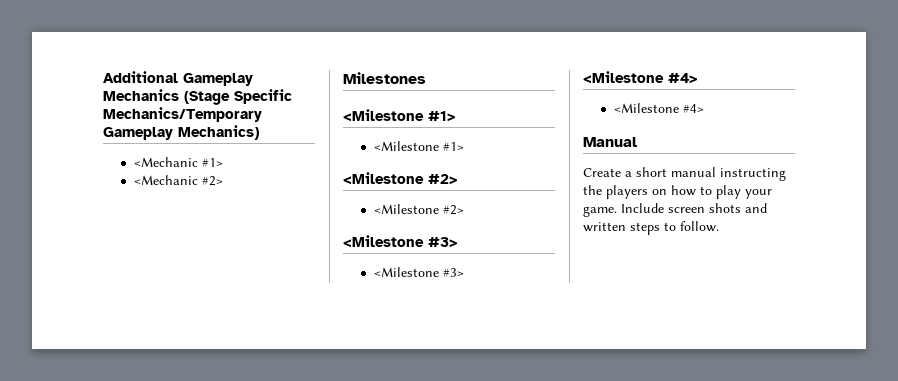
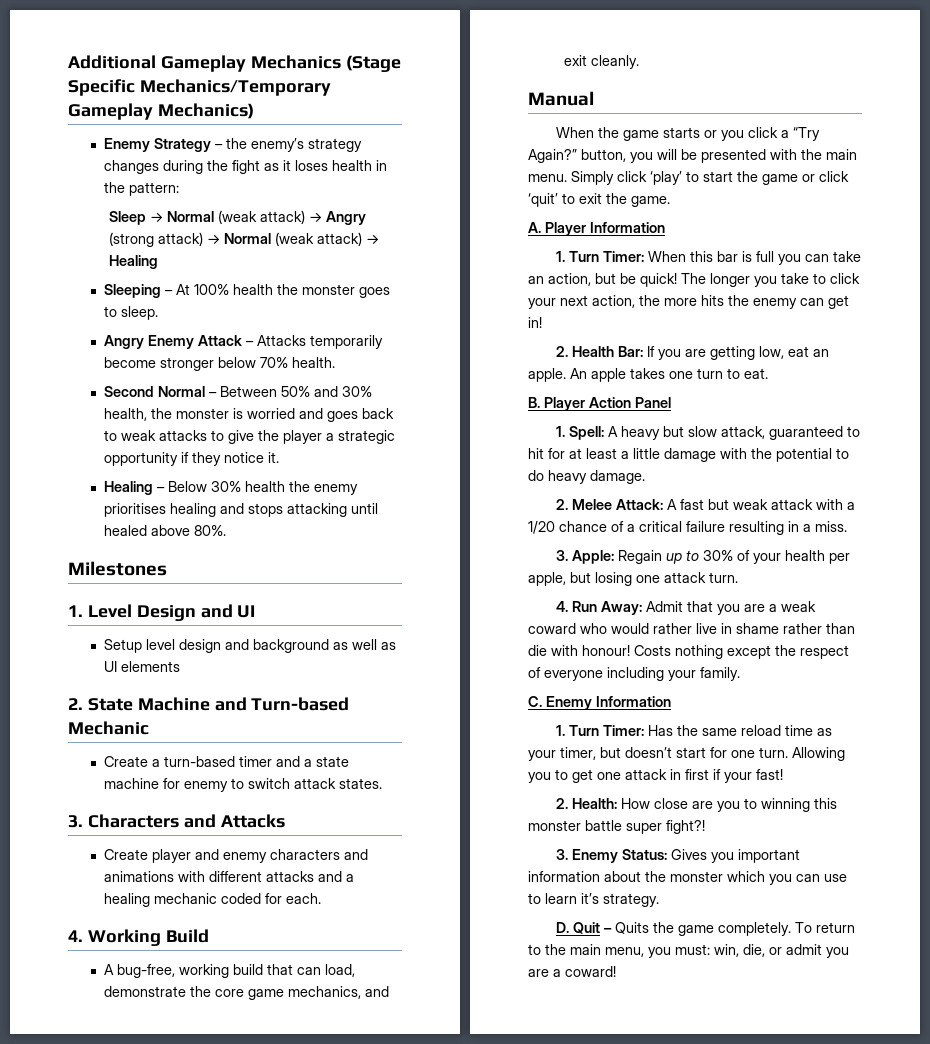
[133,157,223,167] [133,175,223,186] [343,72,426,84] [343,109,456,122] [373,141,464,151] [343,172,458,185] [373,204,464,215] [343,235,458,248] [373,267,464,277] [583,71,698,84] [613,103,704,113] [583,137,637,147] [583,167,786,181] [583,185,772,199] [583,203,767,217] [583,221,719,235] <Mechanic #1> // <Mechanic #2> // Milestones // <Milestone #1> // <Milestone #1> // <Milestone #2> // <Milestone #2> // <Milestone #3> // <Milestone #3> // <Milestone #4> // <Milestone #4> // Manual // Create a short manual instructing the players on how to play your game. Include screen shots and written steps to follow. -> [104,138,363,152] [104,160,388,174] [104,182,180,196] [108,210,366,225] [108,232,379,247] [108,255,158,269] [104,284,391,298] [104,306,159,320] [104,335,384,349] [104,357,336,371] [104,386,373,397] [104,408,395,422] [104,430,396,444] [104,452,280,466] [104,481,359,495] [104,503,379,517] [104,525,227,536] [68,561,167,576] [68,604,256,621] [104,639,397,653] [104,661,181,672] [68,697,350,711] [68,721,149,735] [104,756,350,767] [104,778,383,792] [68,814,285,828] [104,849,369,863] [104,871,355,882] [104,893,322,907] [68,929,209,946] [104,964,356,978] [104,986,390,1000] [564,55,640,69] [528,91,594,106] [556,127,821,141] [528,149,857,163] [528,171,849,185] [528,193,670,207] [528,222,665,236] [556,251,862,265] [528,273,860,287] [528,295,849,309] [528,317,542,328] [556,346,830,360] [528,368,768,382] [528,397,671,411] [556,426,861,440] [528,448,849,462] [528,470,645,484] [556,499,856,510] [528,521,847,535] [556,550,851,564] [528,572,738,586] [556,601,817,615] [528,623,855,634] [528,645,849,659] [528,667,740,681] [528,696,671,710] [556,725,833,736] [528,747,845,761] [528,769,783,783] [556,798,838,812] [528,820,705,834] [556,849,801,863] [528,871,847,885] [528,893,659,907] [556,922,856,936] [528,944,849,958] [528,966,616,977] Enemy Strategy – the enemy’s strategy changes during the fight as it loses health in the pattern: // Sleep → Normal (weak attack) → Angry (strong attack) → Normal (weak attack) → Healing // Sleeping – At 100% health the monster goes to sleep. // Angry Enemy Attack – Attacks temporarily become stronger below 70% health. // Second Normal – Between 50% and 30% health, the monster is worried and goes back to weak attacks to give the player a strategic opportunity if they notice it. // Healing – Below 30% health the enemy prioritises healing and stops attacking until healed above 80%. // Milestones // 1. Level Design and UI // Setup level design and background as well as UI elements // 2. State Machine and Turn-based Mechanic // Create a turn-based timer and a state machine for enemy to switch attack states. // 3. Characters and Attacks // Create player and enemy characters and animations with different attacks and a healing mechanic coded for each. // 4. Working Build // A bug-free, working build that can load, demonstrate the core game mechanics, and exit cleanly. // Manual // When the game starts or you click a “Try Again?” button, you will be presented with the main menu. Simply click ‘play’ to start the game or click ‘quit’ to exit the game. // A. Player Information // 1. Turn Timer: When this bar is full you can take an action, but be quick! The longer you take to click your next action, the more hits the enemy can get in! // 2. Health Bar: If you are getting low, eat an apple. An apple takes one turn to eat. // B. Player Action Panel // 1. Spell: A heavy but slow attack, guaranteed to hit for at least a little damage with the potential to do heavy damage. // 2. Melee Attack: A fast but weak attack with a 1/20 chance of a critical failure resulting in a miss. // 3. Apple: Regain up to 30% of your health per apple, but losing one attack turn. // 4. Run Away: Admit that you are a weak coward who would rather live in shame rather than die with honour! Costs nothing except the respect of everyone including your family. // C. Enemy Information // 1. Turn Timer: Has the same reload time as your timer, but doesn’t start for one turn. Allowing you to get one attack in first if your fast! // 2. Health: How close are you to winning this monster battle super fight?! // 3. Enemy Status: Gives you important information about the monster which you can use to learn it’s strategy. // D. Quit – Quits the game completely. To return to the main menu, you must: win, die, or admit you are a coward!

